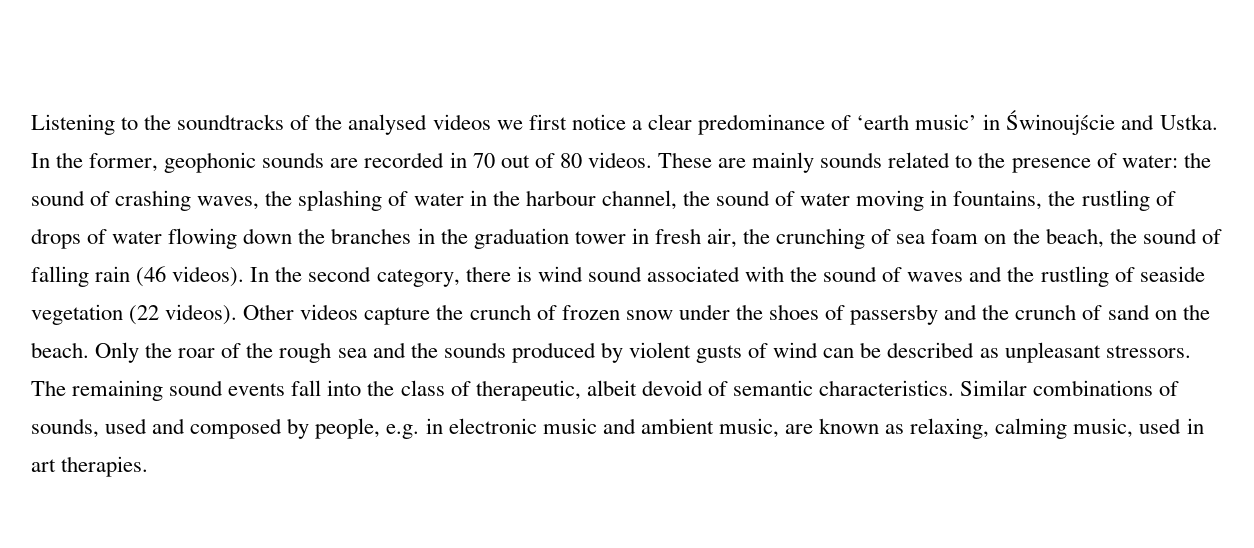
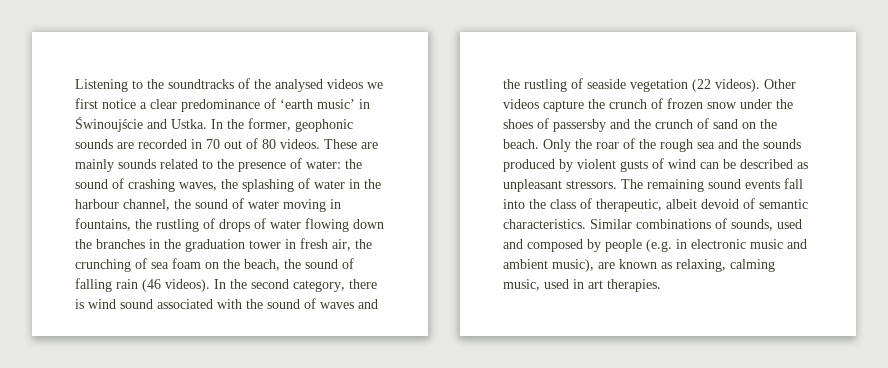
[315,418,420,439] people, e.g. -> [605,239,672,252] people (e.g.
[718,418,779,438] music, -> [552,259,594,272] music),

